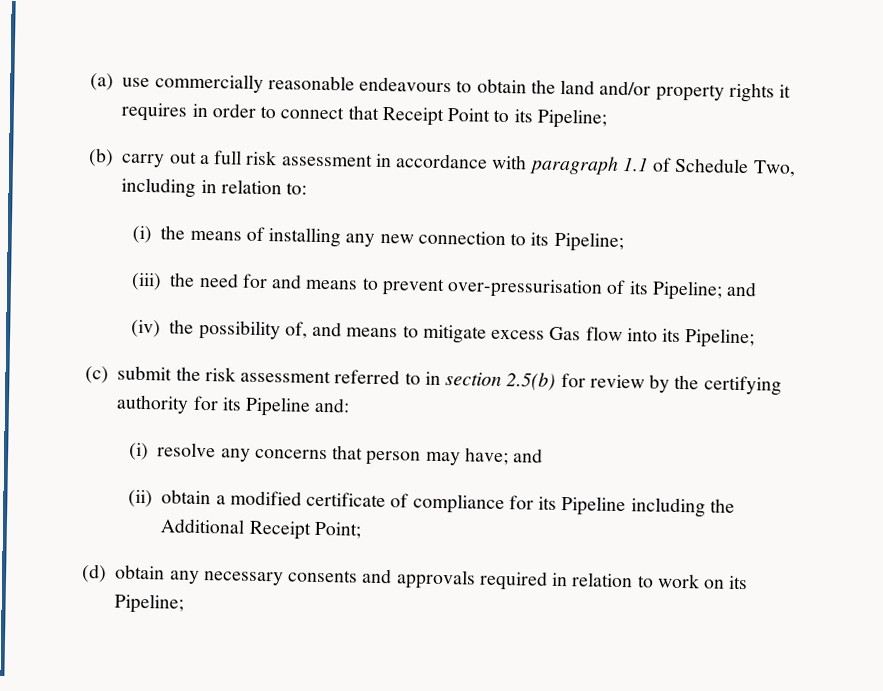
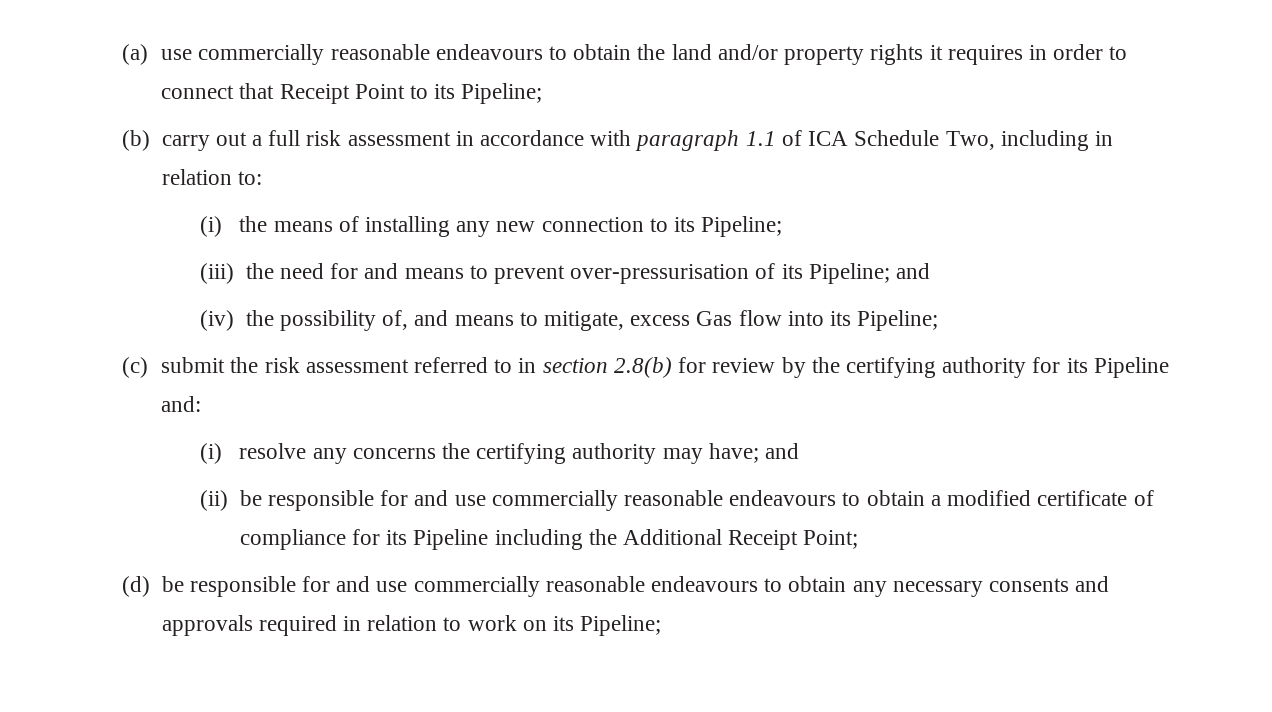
(673, 164) none -> [808,131,849,146] ICA
[422,324,487,344] mitigate -> [544,311,625,331] mitigate,
[506,372,557,391] 2.5(b) -> [613,357,672,378] 2.8(b)
[332,445,422,466] that person -> [441,443,657,464] the certifying authority
(153, 498) none -> [239,490,861,511] be responsible for and use commercially reasonable endeavours to
(107, 573) none -> [161,576,783,597] be responsible for and use commercially reasonable endeavours to

